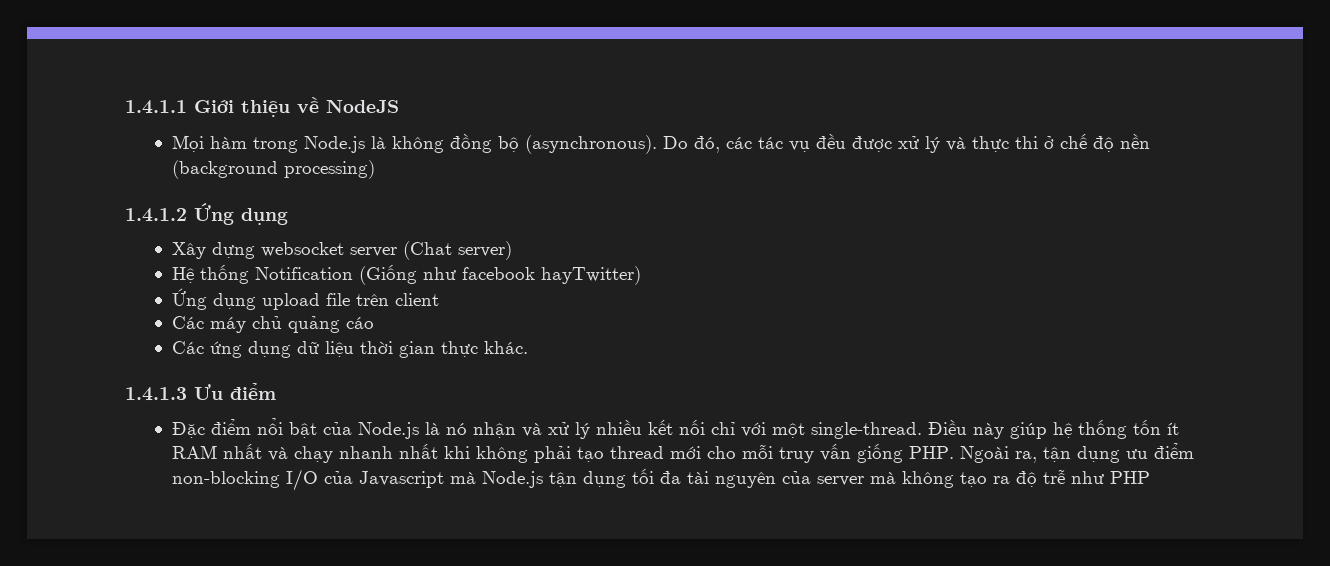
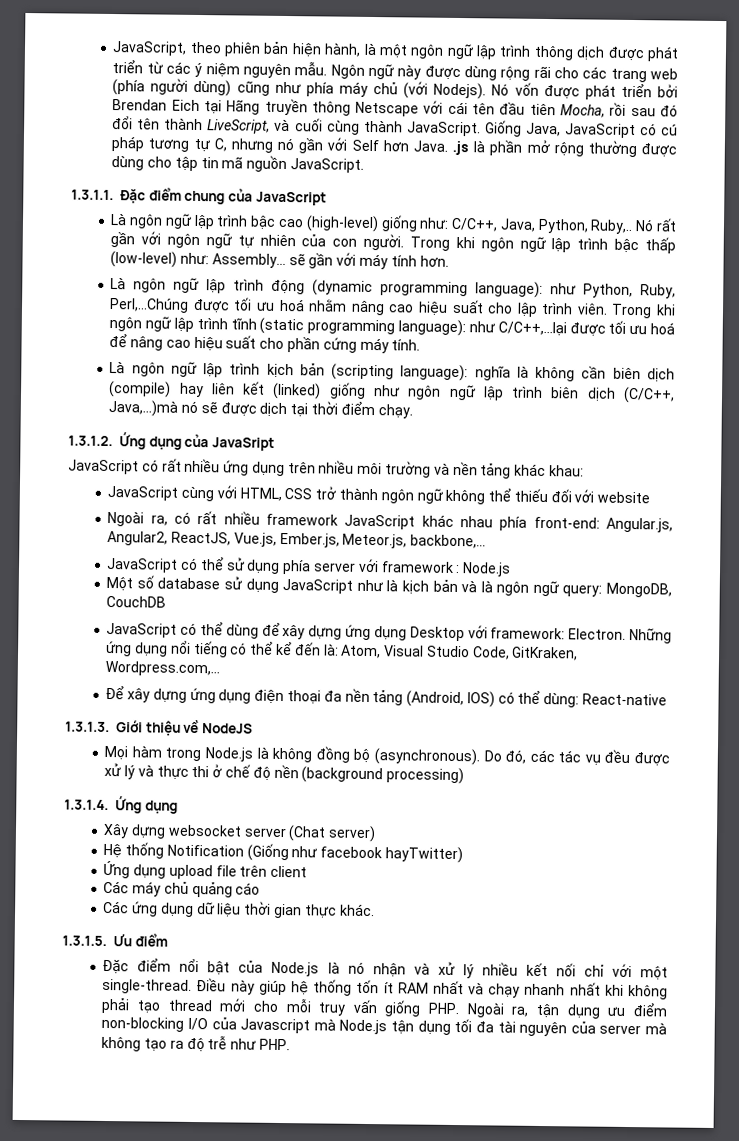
[125,100,187,114] 1.4.1.1 -> [112,41,679,62] [112,60,678,83] [112,78,678,100] [112,98,678,118] [112,116,678,139] [111,136,677,158] [111,155,364,173] [71,187,327,206] [110,212,677,235] [110,231,677,254] [110,250,449,270] [110,276,676,299] [109,297,676,319] [109,316,676,337] [109,333,421,354] [109,360,675,383] [108,380,676,404] [108,399,413,419] [68,432,275,451] [68,458,584,479] [107,485,651,505] [107,510,673,533] [107,530,487,549] [106,557,512,577] [106,575,672,598] [106,595,167,608] [106,622,673,644] [105,640,579,661] [105,660,221,677] [105,685,667,708] [65,721,110,733] JavaScript, theo phiên bản hiện hành, là một ngôn ngữ lập trình thông dịch được phát triển từ các ý niệm nguyên mẫu. Ngôn ngữ này được dùng rộng rãi cho các trang web (phía người dùng) cũng như phía máy chủ (với Nodejs). Nó vốn được phát triển bởi Brendan Eich tại Hãng truyền thông Netscape với cái tên đầu tiên Mocha, rồi sau đó đổi tên thành LiveScript, và cuối cùng thành JavaScript. Giống Java, JavaScript có cú pháp tương tự C, nhưng nó gần với Self hơn Java. .js là phần mở rộng thường được dùng cho tập tin mã nguồn JavaScript. // 1.3.1.1. Đặc điểm chung của JavaScript // Là ngôn ngữ lập trình bậc cao (high-level) giống như: C/C++, Java, Python, Ruby,.. Nó rất gần với ngôn ngữ tự nhiên của con người. Trong khi ngôn ngữ lập trình bậc thấp (low-level) như: Assembly... sẽ gần với máy tính hơn. // Là ngôn ngữ lập trình động (dynamic programming language): như Python, Ruby, Perl,…Chúng được tối ưu hoá nhằm nâng cao hiệu suất cho lập trình viên. Trong khi ngôn ngữ lập trình tĩnh (static programming language): như C/C++,...lại được tối ưu hoá để nâng cao hiệu suất cho phần cứng máy tính. // Là ngôn ngữ lập trình kịch bản (scripting language): nghĩa là không cần biên dịch (compile) hay liên kết (linked) giống như ngôn ngữ lập trình biên dịch (C/C++, Java,...)mà nó sẽ được dịch tại thời điểm chạy. // 1.3.1.2. Ứng dụng của JavaSript // JavaScript có rất nhiều ứng dụng trên nhiều môi trường và nền tảng khác khau: // JavaScript cùng với HTML, CSS trở thành ngôn ngữ không thể thiếu đối với website // Ngoài ra, có rất nhiều framework JavaScript khác nhau phía front-end: Angular.js, Angular2, ReactJS, Vue.js, Ember.js, Meteor.js, backbone,... // JavaScript có thể sử dụng phía server với framework : Node.js // Một số database sử dụng JavaScript như là kịch bản và là ngôn ngữ query: MongoDB, CouchDB // JavaScript có thể dùng để xây dựng ứng dụng Desktop với framework: Electron. Những ứng dụng nổi tiếng có thể kể đến là: Atom, Visual Studio Code, GitKraken, Wordpress.com,… // Để xây dựng ứng dụng điện thoại đa nền tảng (Android, IOS) có thể dùng: React-native // 1.3.1.3.
[125,208,187,222] 1.4.1.2 -> [64,799,109,811] 1.3.1.4.
[125,387,187,401] 1.4.1.3 -> [62,935,107,946] 1.3.1.5.
[1109,471,1150,484] PHP -> [258,1038,290,1051] PHP.

